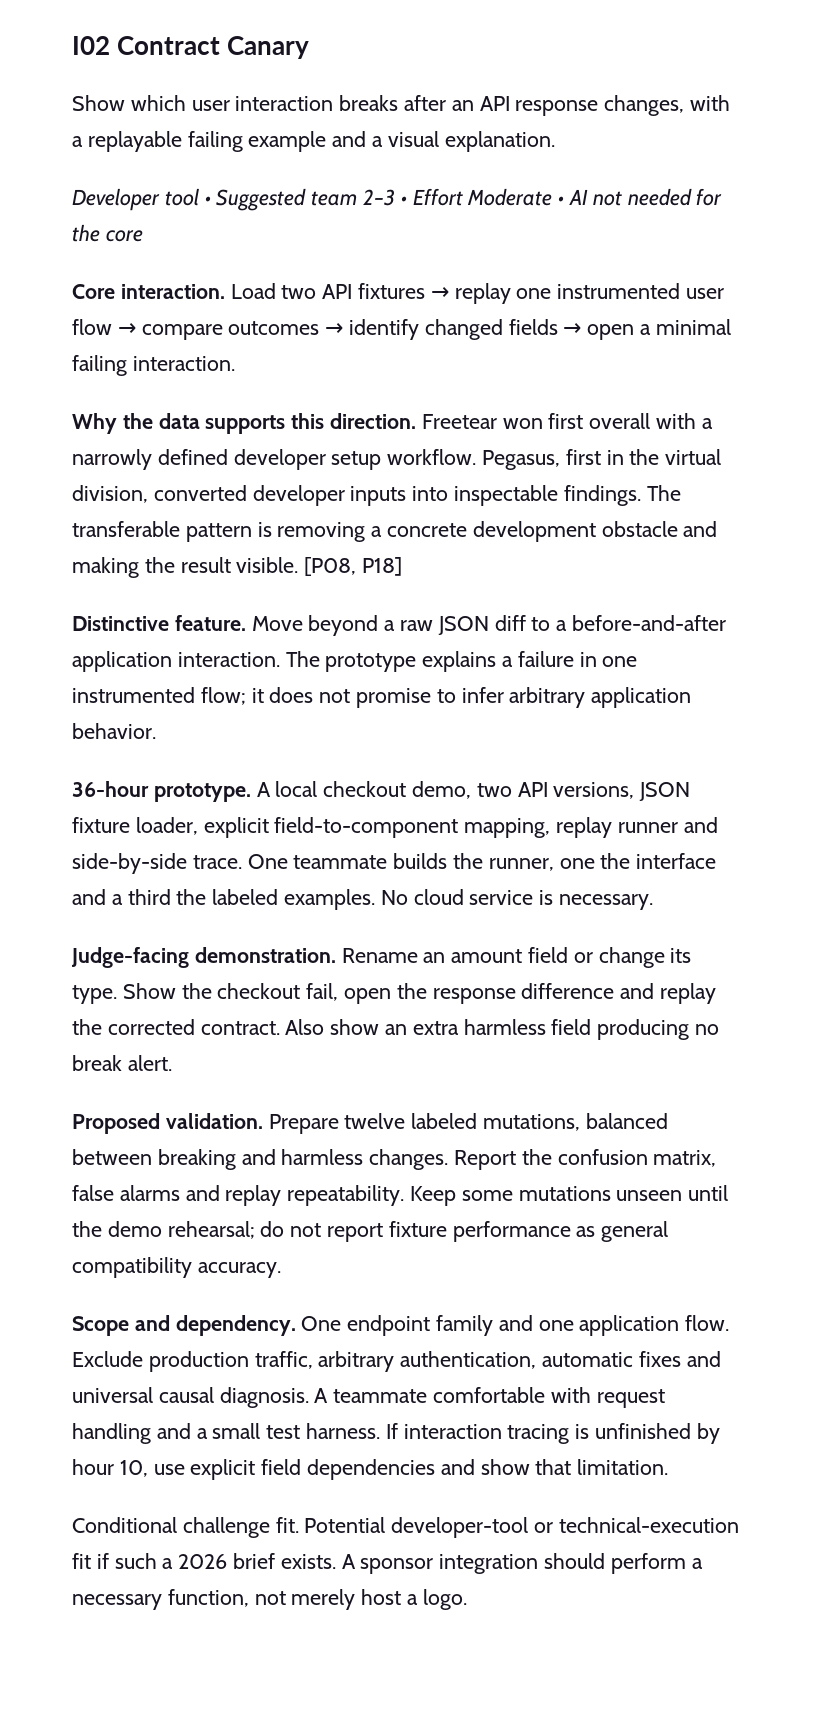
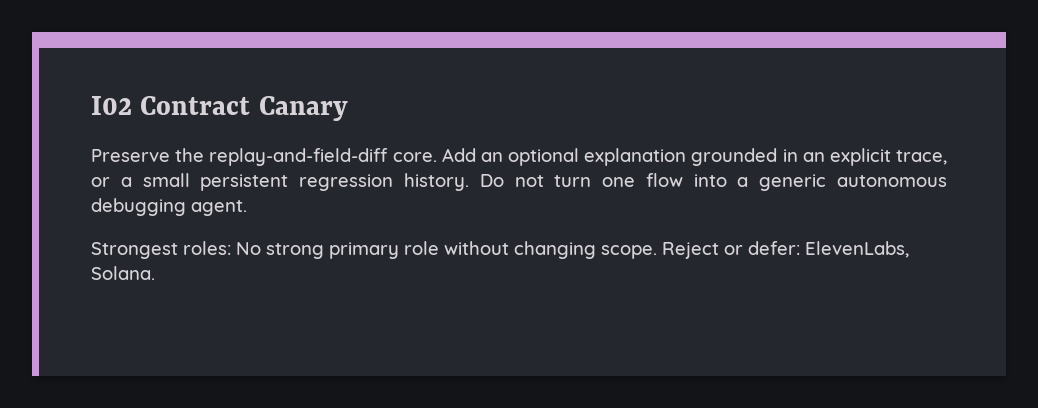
[72,95,731,116] [72,131,555,152] [72,188,723,211] [72,224,143,242] [72,283,725,304] [72,319,731,340] [72,355,235,376] [72,413,713,434] [72,449,722,470] [72,485,681,506] [72,521,718,542] [72,557,403,578] [72,615,727,636] [72,651,638,672] [72,687,692,708] [72,723,156,739] [72,781,691,802] [72,817,718,838] [72,853,717,874] [72,889,654,910] [71,947,692,968] [72,983,717,1004] [72,1019,720,1040] [72,1055,172,1071] [72,1113,668,1134] [72,1149,717,1170] [72,1185,729,1206] [72,1221,669,1242] [72,1257,281,1278] [72,1315,730,1336] [72,1351,721,1372] [72,1387,665,1408] [72,1423,720,1444] [72,1459,669,1480] [72,1517,739,1538] [72,1553,703,1574] [72,1589,467,1610] Show which user interaction breaks after an API response changes, with a replayable failing example and a visual explanation. // Developer tool • Suggested team 2–3 • Effort Moderate • AI not needed for the core // Core interaction. Load two API fixtures → replay one instrumented user flow → compare outcomes → identify changed fields → open a minimal failing interaction. // Why the data supports this direction. Freetear won first overall with a narrowly defined developer setup workflow. Pegasus, first in the virtual division, converted developer inputs into inspectable findings. The transferable pattern is removing a concrete development obstacle and making the result visible. [P08, P18] // Distinctive feature. Move beyond a raw JSON diff to a before-and-after application interaction. The prototype explains a failure in one instrumented flow; it does not promise to infer arbitrary application behavior. // 36-hour prototype. A local checkout demo, two API versions, JSON fixture loader, explicit field-to-component mapping, replay runner and side-by-side trace. One teammate builds the runner, one the interface and a third the labeled examples. No cloud service is necessary. // Judge-facing demonstration. Rename an amount field or change its type. Show the checkout fail, open the response difference and replay the corrected contract. Also show an extra harmless field producing no break alert. // Proposed validation. Prepare twelve labeled mutations, balanced between breaking and harmless changes. Report the confusion matrix, false alarms and replay repeatability. Keep some mutations unseen until the demo rehearsal; do not report fixture performance as general compatibility accuracy. // Scope and dependency. One endpoint family and one application flow. Exclude production traffic, arbitrary authentication, automatic fixes and universal causal diagnosis. A teammate comfortable with request handling and a small test harness. If interaction tracing is unfinished by hour 10, use explicit field dependencies and show that limitation. // Conditional challenge fit. Potential developer-tool or technical-execution fit if such a 2026 brief exists. A sponsor integration should perform a necessary function, not merely host a logo. -> [91,148,947,166] [91,173,948,191] [91,198,247,216] [91,241,909,259] [91,266,155,280] Preserve the replay-and-field-diff core. Add an optional explanation grounded in an explicit trace, or a small persistent regression history. Do not turn one flow into a generic autonomous debugging agent. // Strongest roles: No strong primary role without changing scope. Reject or defer: ElevenLabs, Solana.

